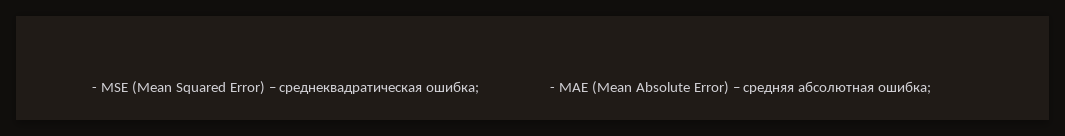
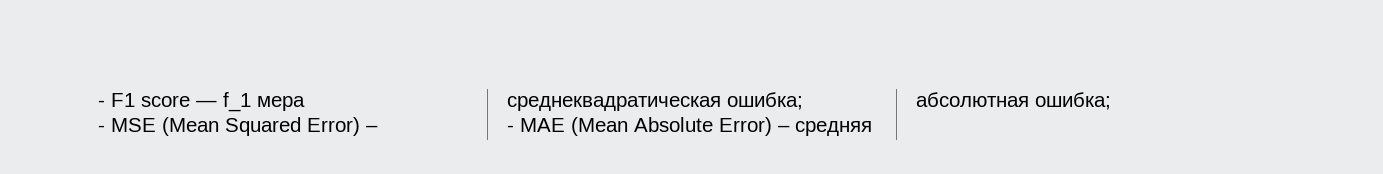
[92,87,97,92] - -> [98,92,305,112] [98,125,105,132] - F1 score — f_1 мера // -

